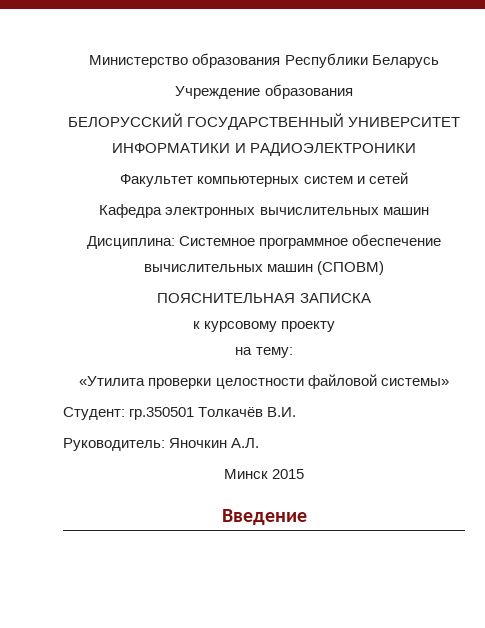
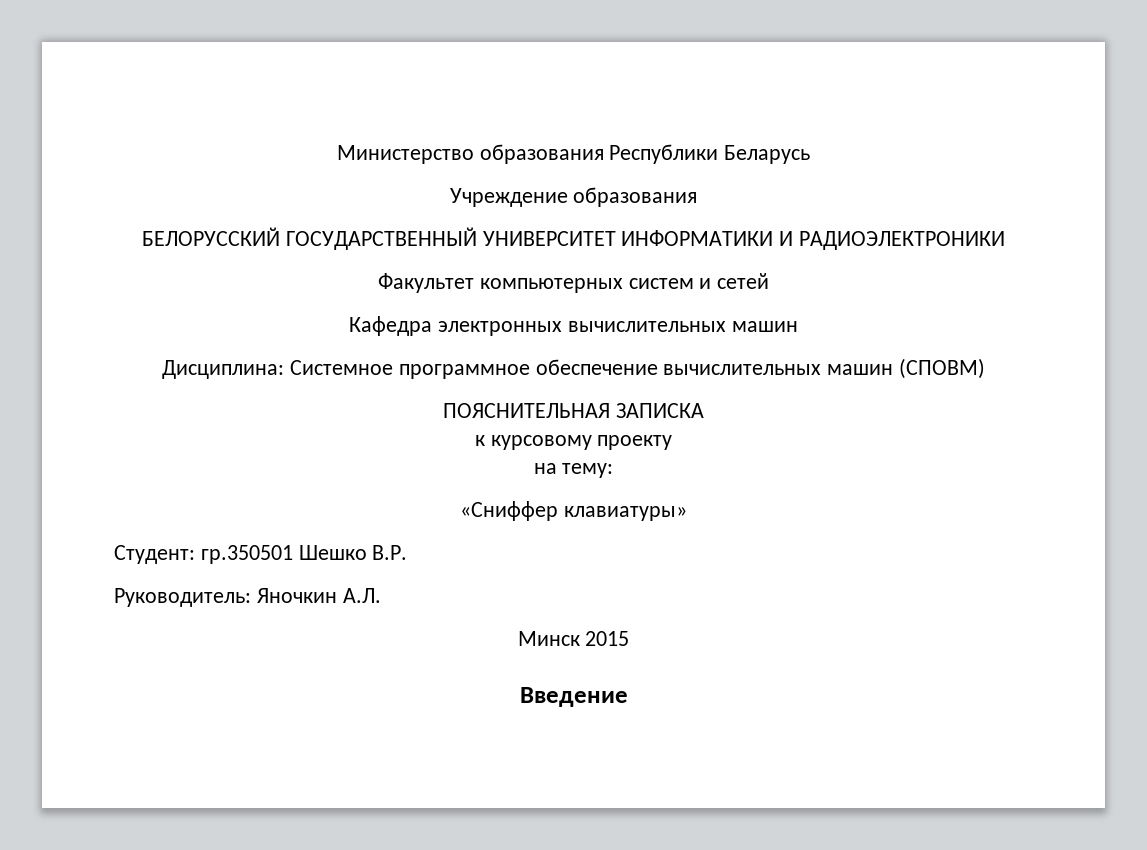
[79,374,449,389] «Утилита проверки целостности файловой системы» -> [460,501,687,521] «Сниффер клавиатуры»
[198,407,297,417] Толкачёв В.И. -> [298,545,408,560] Шешко В.Р.

